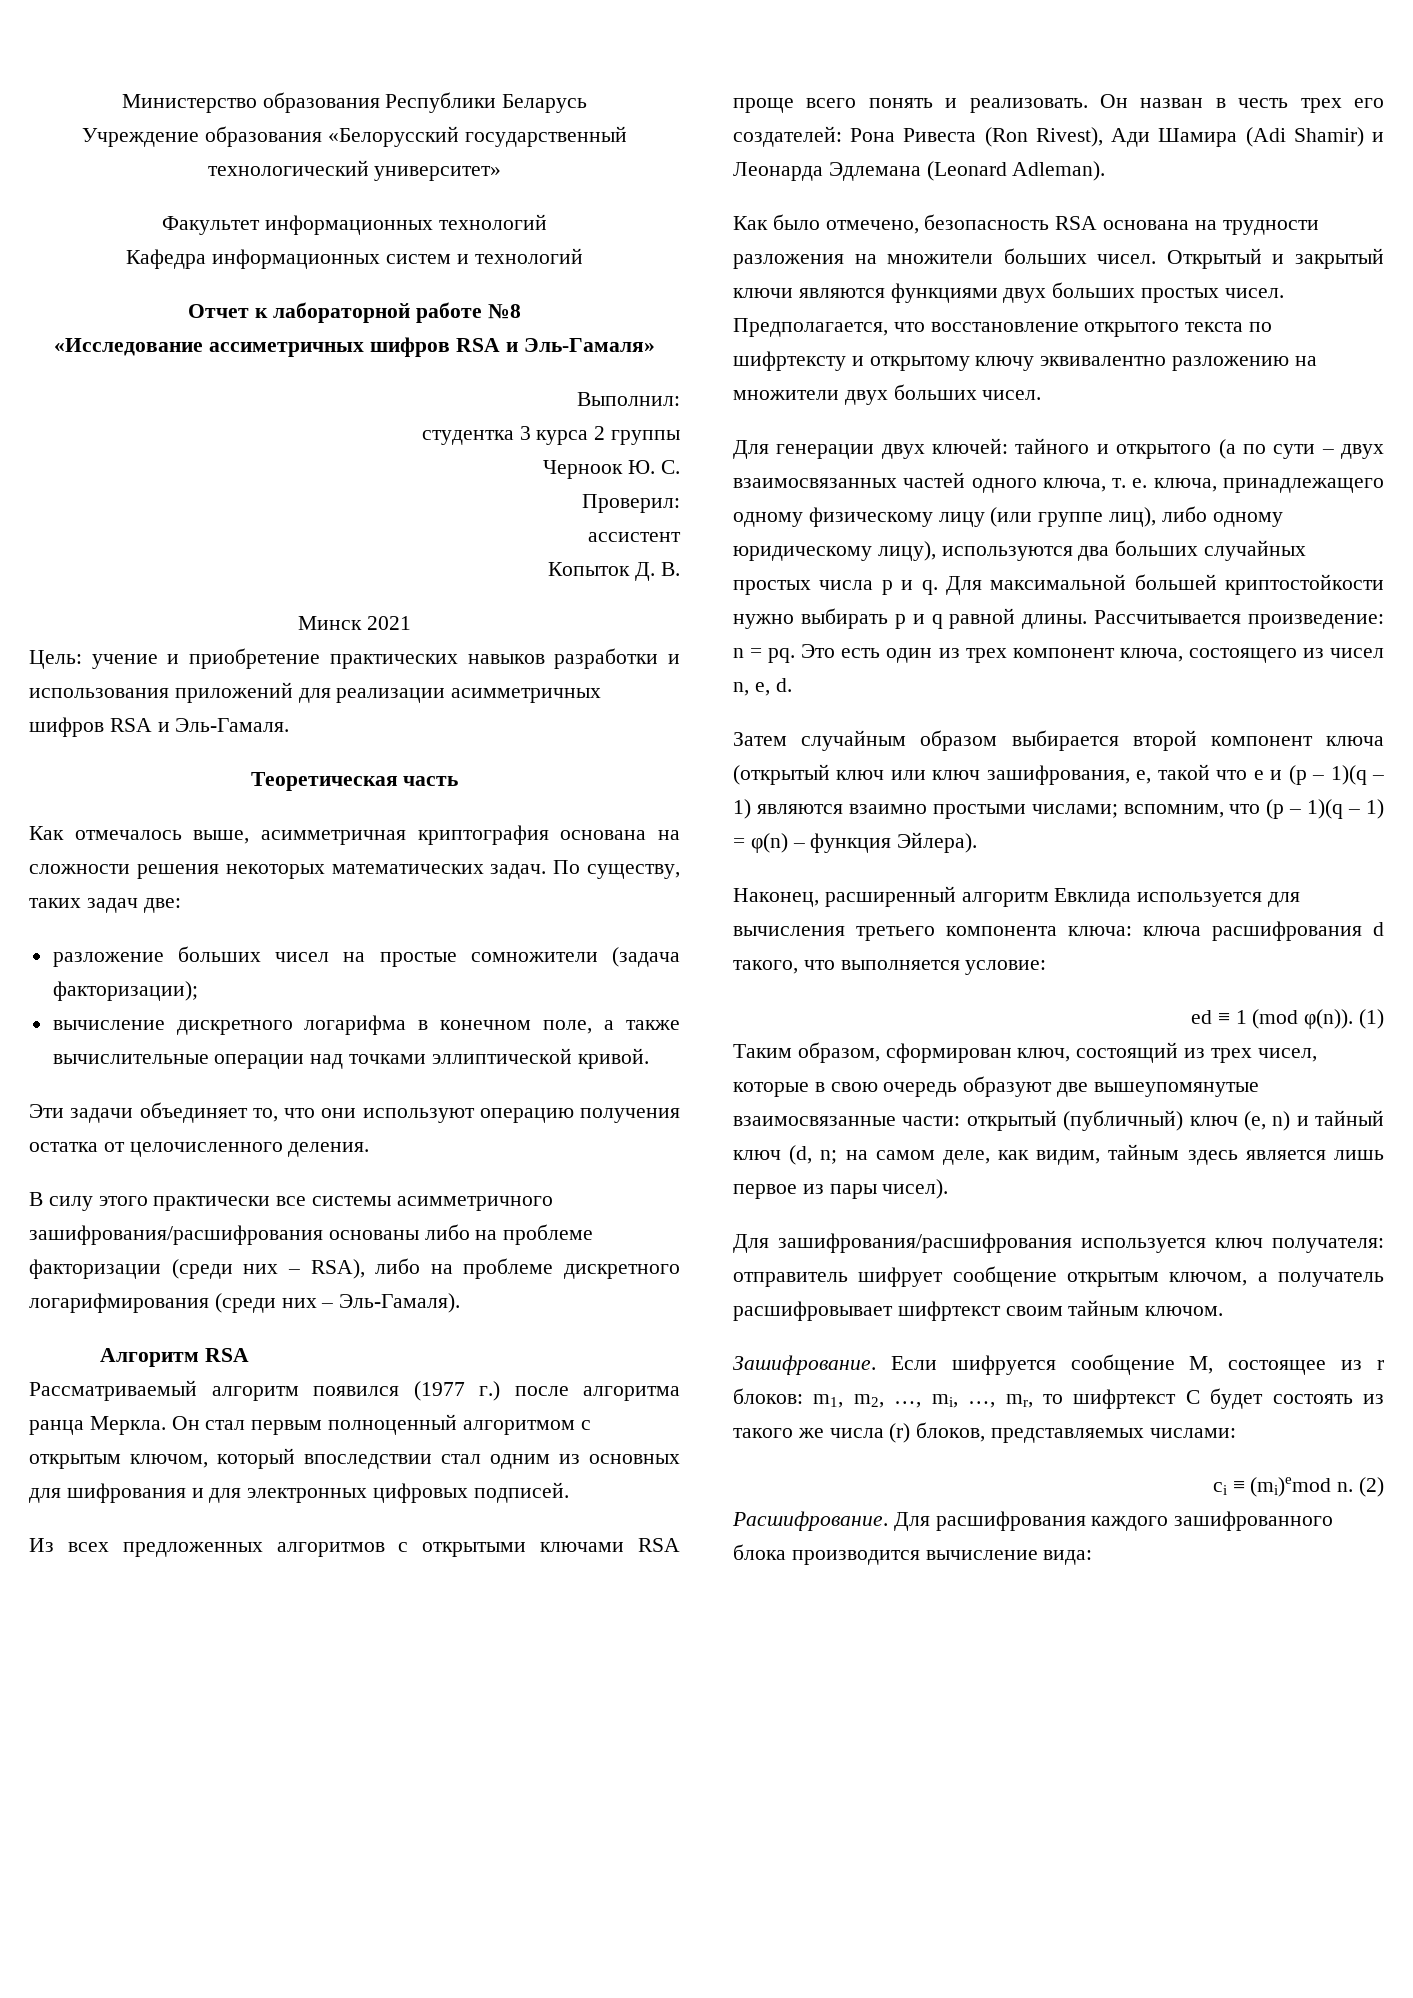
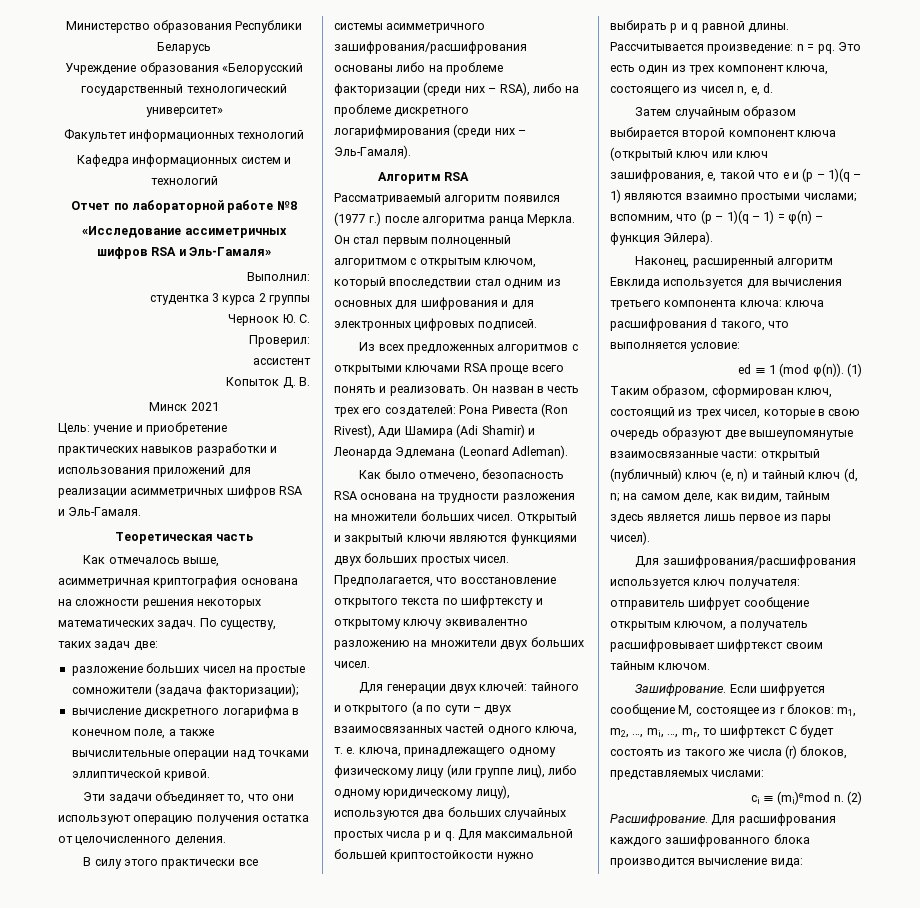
[255,308,269,318] к -> [113,203,129,210] по

